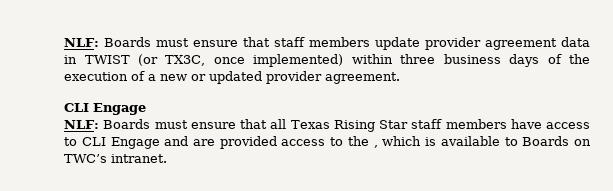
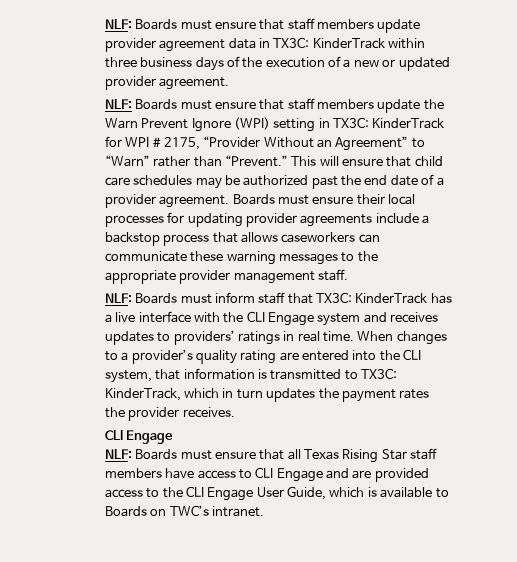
[84,54,344,67] TWIST (or TX3C, once implemented) -> [273,37,385,49] TX3C: KinderTrack
(401, 78) none -> [104,98,444,113] [104,117,445,132] [104,136,425,151] [104,155,443,167] [104,174,444,189] [104,194,416,208] [104,212,430,227] [104,232,380,246] [104,251,378,265] [104,269,348,284] [104,292,452,304] [104,311,439,326] [104,330,447,345] [104,349,422,364] [104,368,398,383] [104,388,430,402] [104,407,235,421] // NLF: Boards must ensure that staff members update the Warn Prevent Ignore (WPI) setting in TX3C: KinderTrack for WPI # 2175, “Provider Without an Agreement” to “Warn” rather than “Prevent.” This will ensure that child care schedules may be authorized past the end date of a provider agreement. Boards must ensure their local processes for updating provider agreements include a backstop process that allows caseworkers can communicate these warning messages to the appropriate provider management staff. // NLF: Boards must inform staff that TX3C: KinderTrack has a live interface with the CLI Engage system and receives updates to providers’ ratings in real time. When changes to a provider’s quality rating are entered into the CLI system, that information is transmitted to TX3C: KinderTrack, which in turn updates the payment rates the provider receives.
[373,145,378,148] , -> [185,486,327,501] CLI Engage User Guide,

